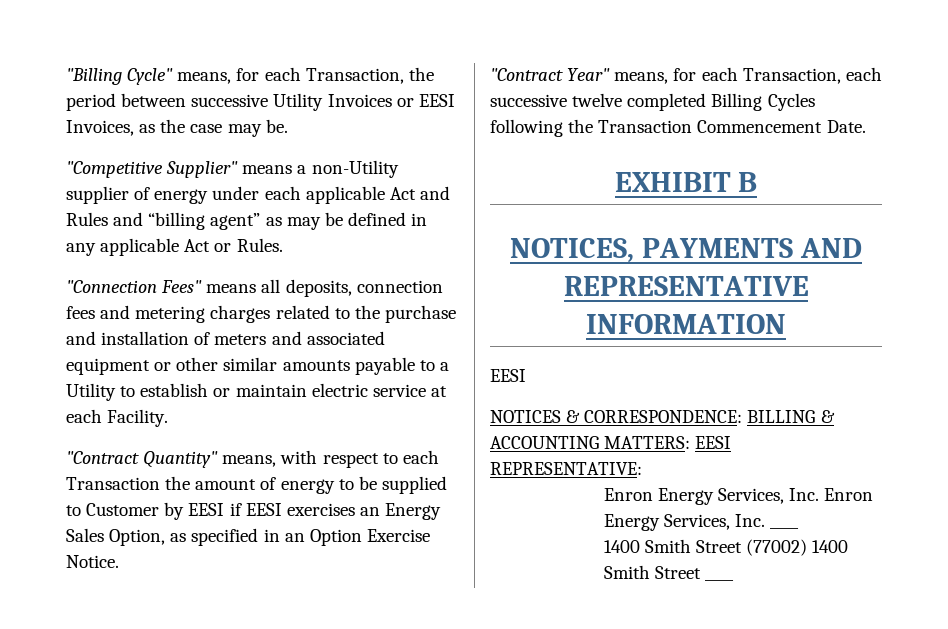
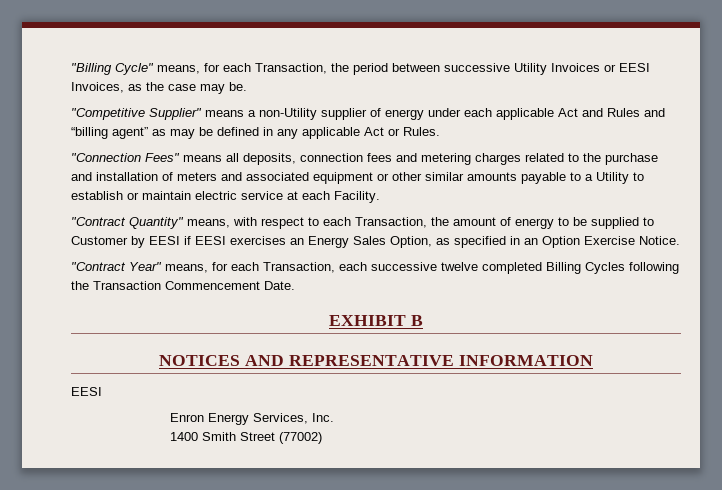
[66,477,160,490] Transaction -> [355,217,427,228] Transaction,
[510,238,793,263] NOTICES, PAYMENTS -> [159,355,241,366] NOTICES
[490,410,835,423] [490,436,732,449] [490,462,642,475] [603,488,874,505] [603,514,765,531] [770,527,800,529] // NOTICES & CORRESPONDENCE: BILLING & ACCOUNTING MATTERS: EESI REPRESENTATIVE: // Enron Energy Services, Inc. Enron Energy Services, Inc. ____ -> [169,413,334,425] // Enron Energy Services, Inc.
[812,540,849,553] [603,565,701,579] [704,579,734,581] 1400 Smith Street ____ -> (322, 438) none

